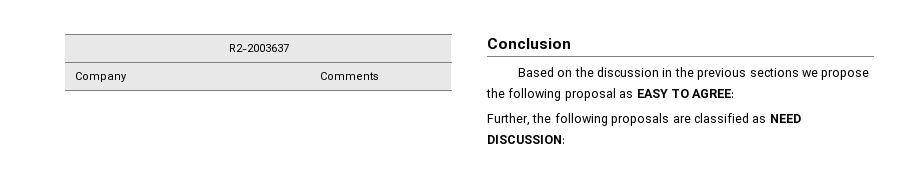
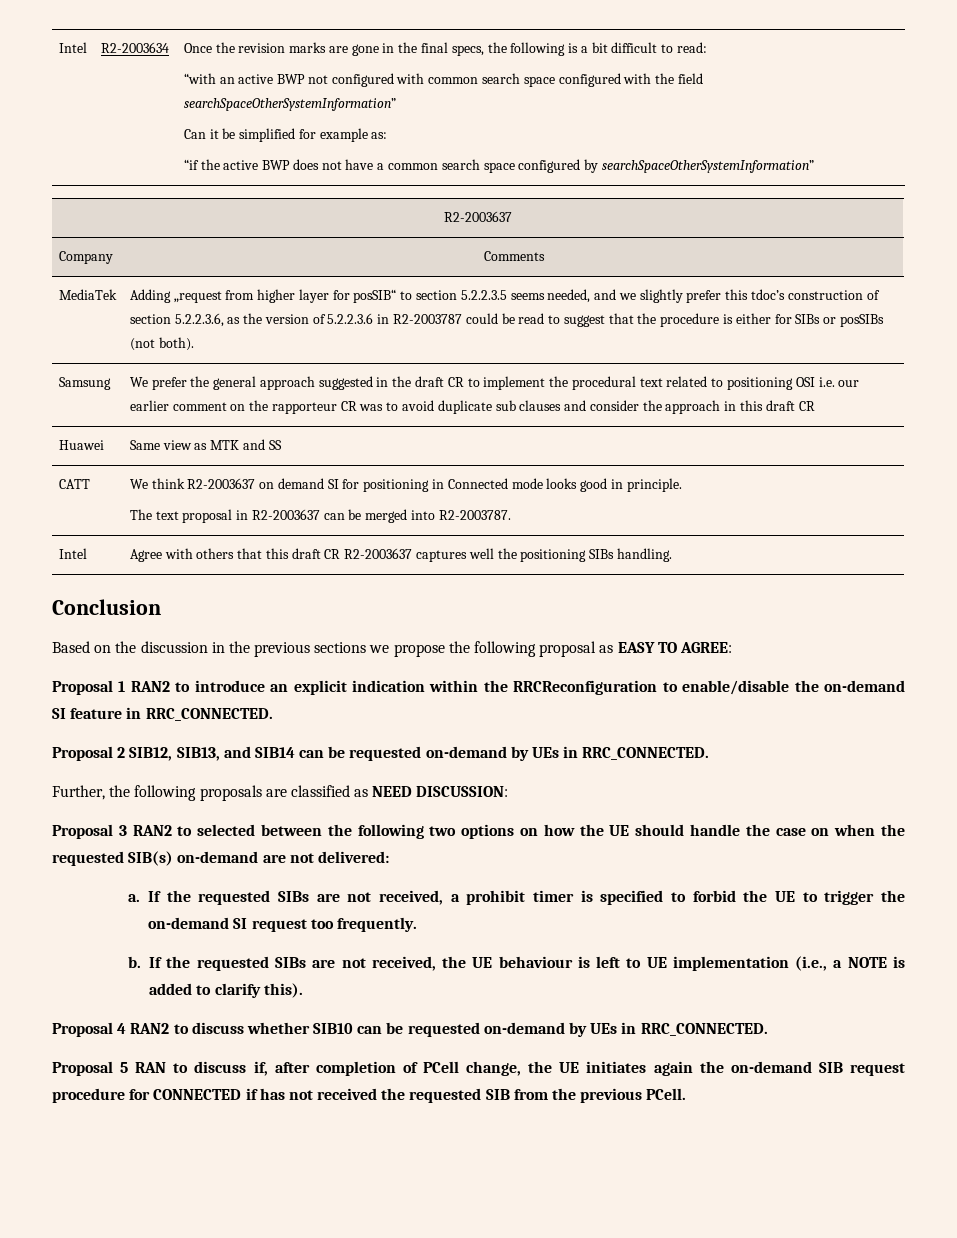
[228,44,289,52] [74,72,127,82] [320,72,379,80] R2-2003637 // Company | Comments -> [58,42,87,53] [100,42,169,53] [183,42,708,56] [183,73,703,87] [183,98,396,111] [183,128,388,142] [183,159,814,173] [444,211,512,222] [58,251,113,264] [483,251,545,261] [58,289,117,300] [129,289,880,303] [129,313,884,327] [129,337,194,351] [58,377,111,390] [129,376,860,390] [129,400,815,414] [58,440,104,450] [129,439,282,450] [58,479,90,489] [129,478,682,492] [129,509,511,523] [58,548,87,559] [129,548,672,562] Intel | R2-2003634 | Once the revision marks are gone in the final specs, the following is a bit difficult to read: // “with an active BWP not configured with common search space configured with the field searchSpaceOtherSystemInformation” // Can it be simplified for example as: // “if the active BWP does not have a common search space configured by searchSpaceOtherSystemInformation” // R2-2003637 // Company | Comments // MediaTek | Adding „request from higher layer for posSIB“ to section 5.2.2.3.5 seems needed, and we slightly prefer this tdoc’s construction of section 5.2.2.3.6, as the version of 5.2.2.3.6 in R2-2003787 could be read to suggest that the procedure is either for SIBs or posSIBs (not both). // Samsung | We prefer the general approach suggested in the draft CR to implement the procedural text related to positioning OSI i.e. our earlier comment on the rapporteur CR was to avoid duplicate sub clauses and consider the approach in this draft CR // Huawei | Same view as MTK and SS // CATT | We think R2-2003637 on demand SI for positioning in Connected mode looks good in principle. // The text proposal in R2-2003637 can be merged into R2-2003787. // Intel | Agree with others that this draft CR R2-2003637 captures well the positioning SIBs handling.
(735, 93) none -> [52,680,906,695] [52,707,273,721] [52,746,710,761] // Proposal 1 RAN2 to introduce an explicit indication within the RRCReconfiguration to enable/disable the on-demand SI feature in RRC_CONNECTED. // Proposal 2 SIB12, SIB13, and SIB14 can be requested on-demand by UEs in RRC_CONNECTED.
(565, 139) none -> [52,824,905,839] [52,851,389,866] [128,890,906,905] [148,917,417,932] [128,956,905,971] [149,983,303,998] [52,1022,768,1037] [52,1061,905,1076] [52,1088,687,1103] // Proposal 3 RAN2 to selected between the following two options on how the UE should handle the case on when the requested SIB(s) on-demand are not delivered: // a. If the requested SIBs are not received, a prohibit timer is specified to forbid the UE to trigger the on-demand SI request too frequently. // b. If the requested SIBs are not received, the UE behaviour is left to UE implementation (i.e., a NOTE is added to clarify this). // Proposal 4 RAN2 to discuss whether SIB10 can be requested on-demand by UEs in RRC_CONNECTED. // Proposal 5 RAN to discuss if, after completion of PCell change, the UE initiates again the on-demand SIB request procedure for CONNECTED if has not received the requested SIB from the previous PCell.

